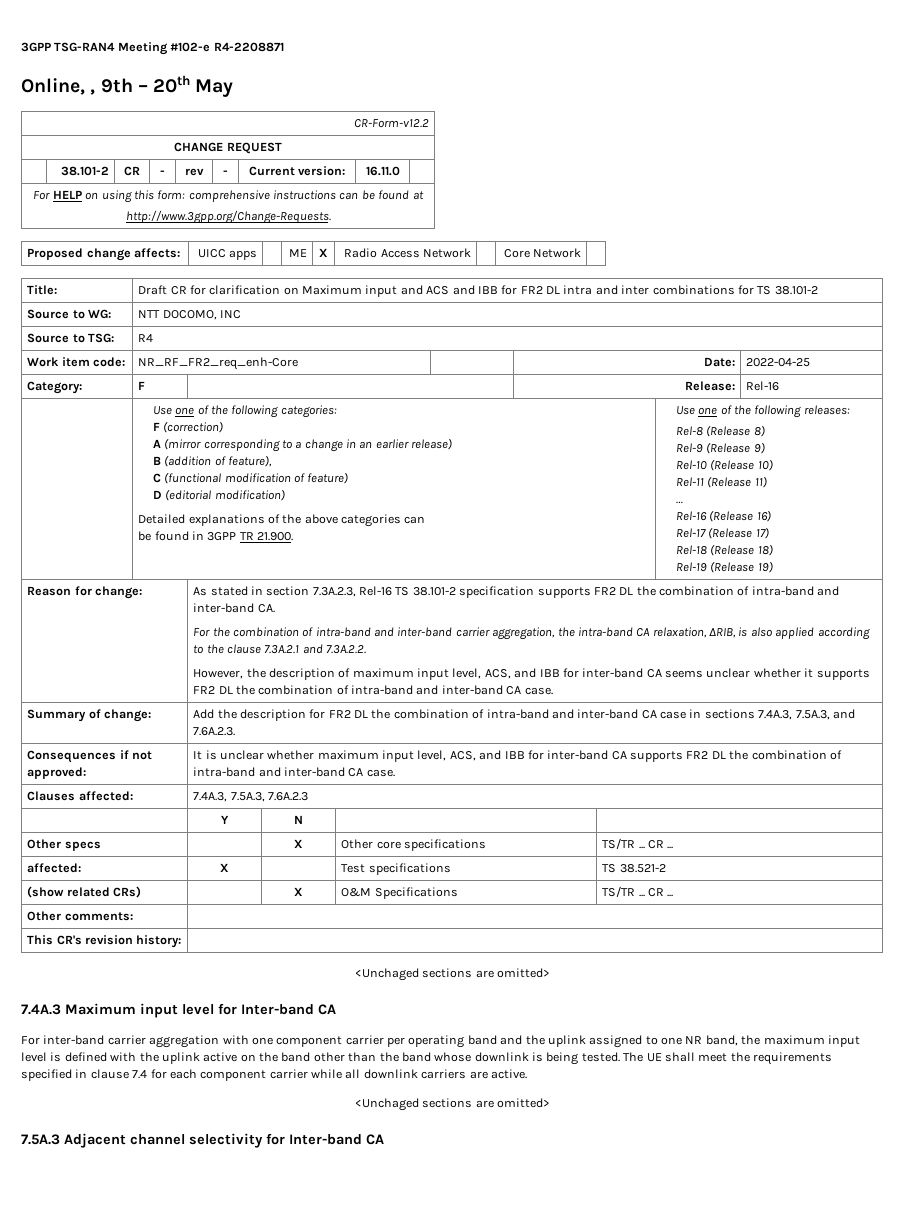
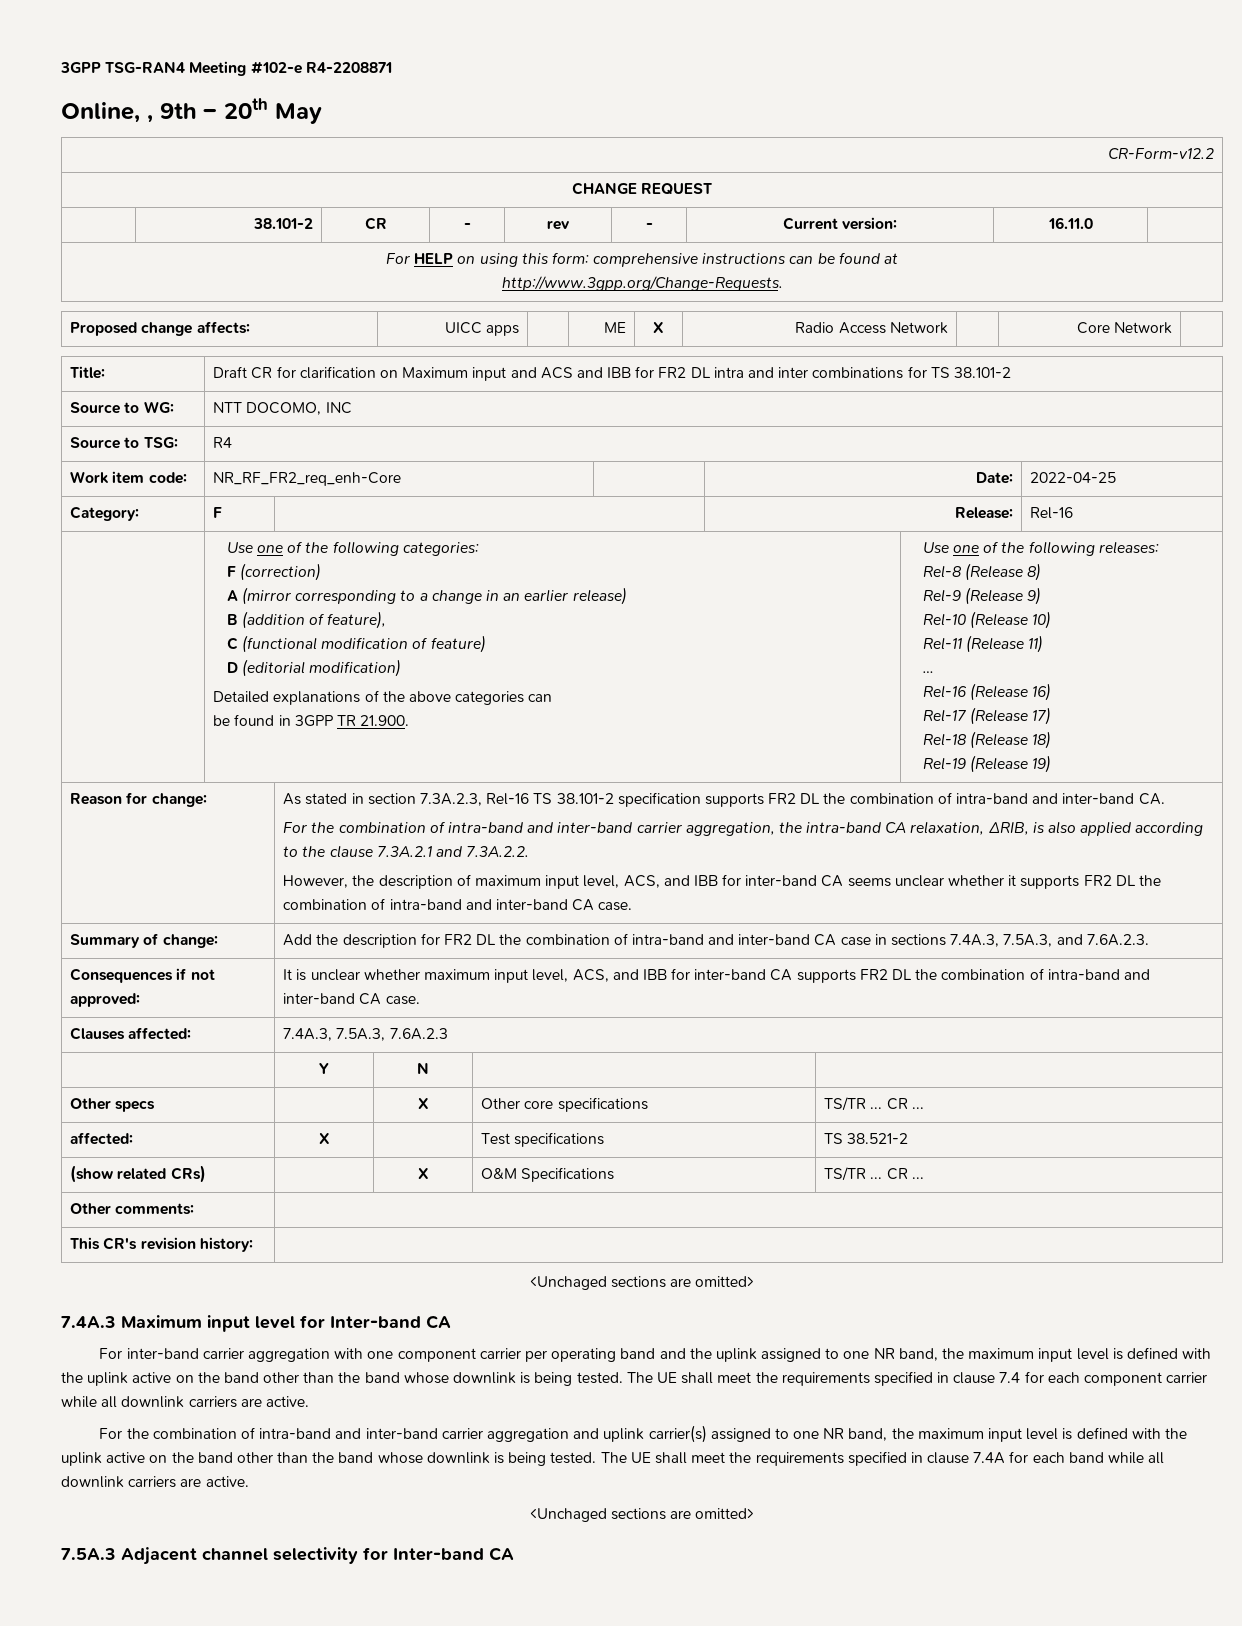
(527, 1074) none -> [99,1425,1187,1443] [61,1451,1165,1466] [61,1476,249,1488] // For the combination of intra-band and inter-band carrier aggregation and uplink carrier(s) assigned to one NR band, the maximum input level is defined with the uplink active on the band other than the band whose downlink is being tested. The UE shall meet the requirements specified in clause 7.4A for each band while all downlink carriers are active.

